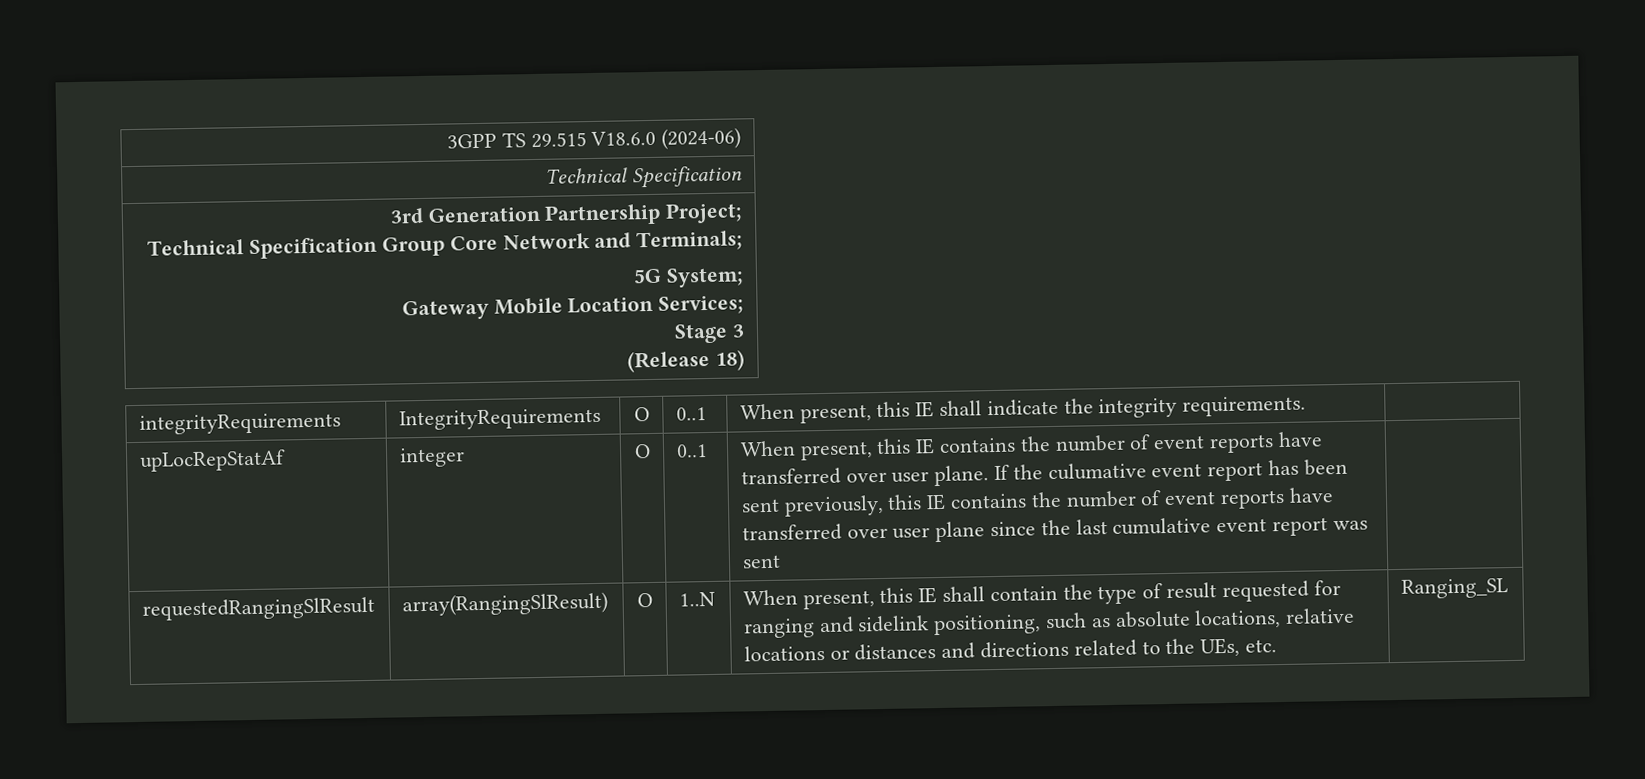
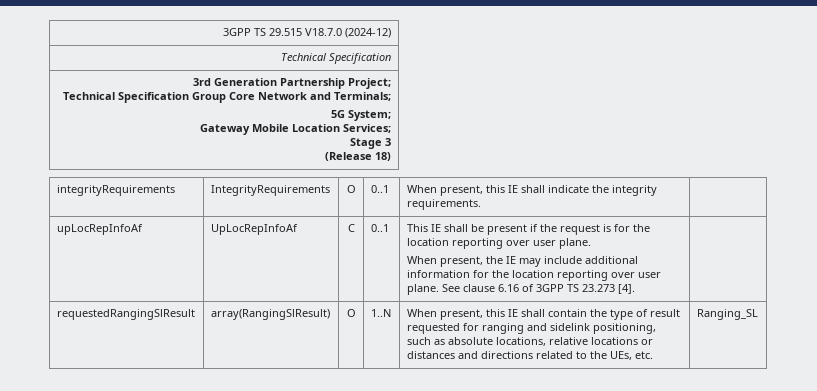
[590,127,742,150] V18.6.0 (2024-06) -> [305,28,392,38] V18.7.0 (2024-12)
[138,449,286,472] [398,447,465,468] [633,444,651,459] [675,444,708,458] [739,431,1323,461] [740,458,1348,487] [740,487,1334,517] [741,517,1368,543] [741,554,781,569] upLocRepStatAf | integer | O | 0..1 | When present, this IE contains the number of event reports have transferred over user plane. If the culumative event report has been sent previously, this IE contains the number of event reports have transferred over user plane since the last cumulative event report was sent -> [56,224,143,235] [210,224,298,235] [347,224,355,232] [370,224,389,232] [406,224,650,235] [406,238,591,249] [406,256,638,267] [406,270,661,281] [406,284,635,295] upLocRepInfoAf | UpLocRepInfoAf | C | 0..1 | This IE shall be present if the request is for the location reporting over user plane. // When present, the IE may include additional information for the location reporting over user plane. See clause 6.16 of 3GPP TS 23.273 [4].

